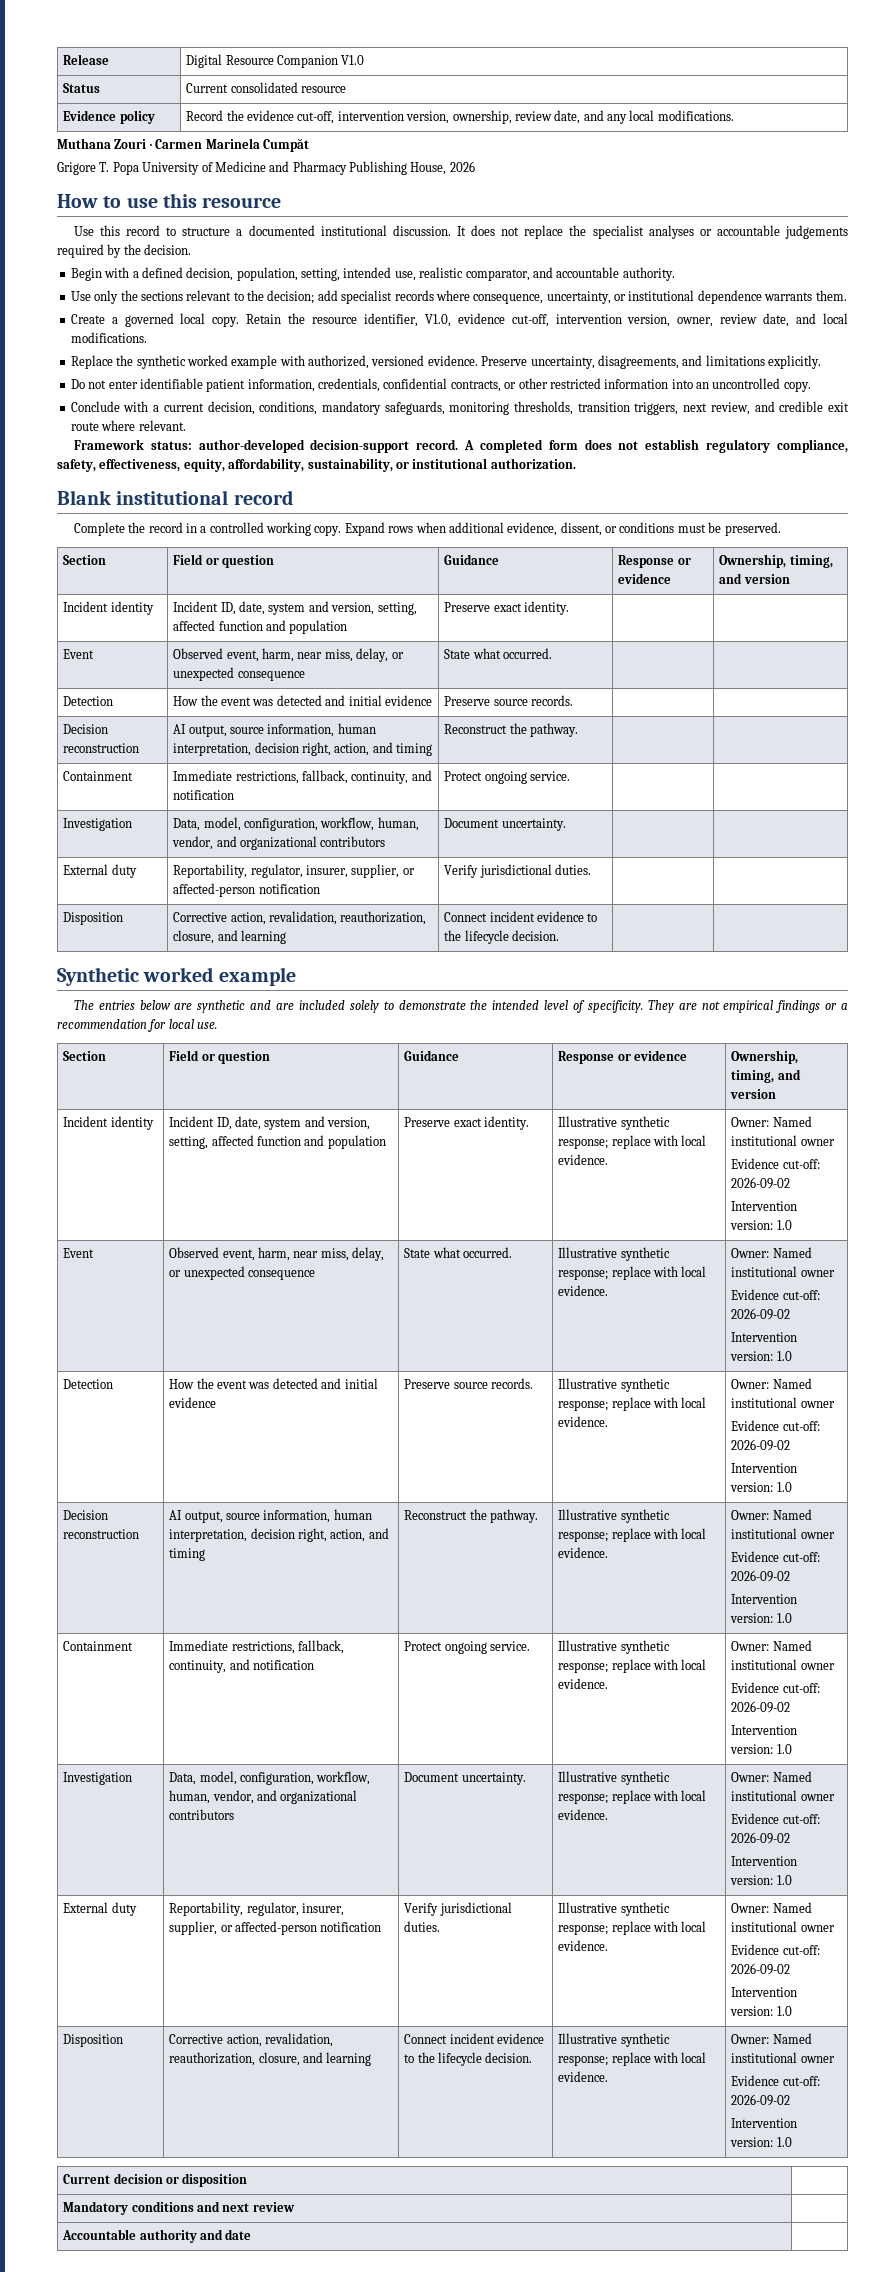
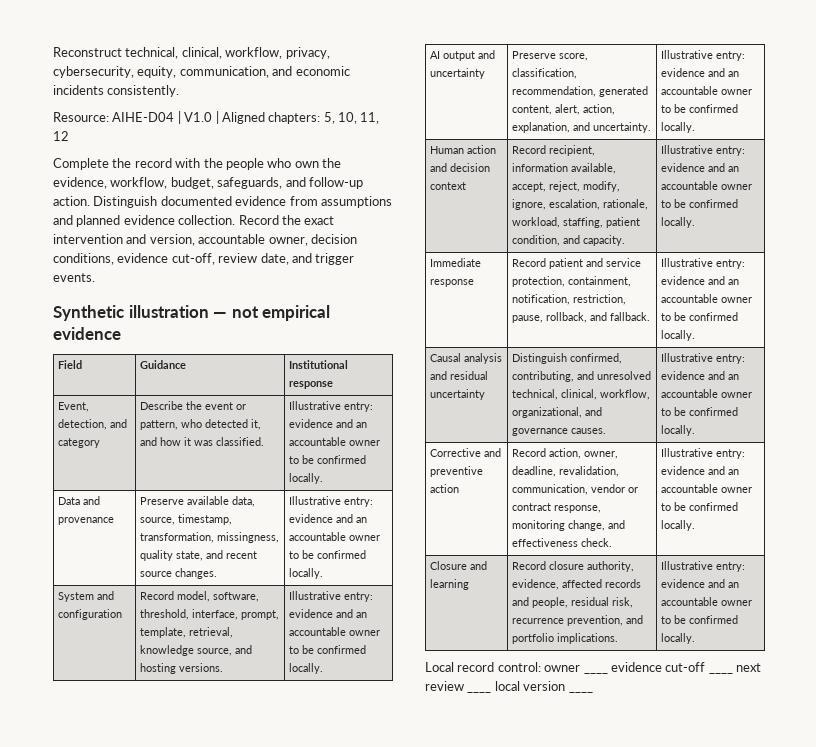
[63,54,110,65] [186,54,365,68] [63,83,101,93] [186,82,347,93] [63,110,155,124] [186,110,734,124] [57,138,309,152] [57,161,475,175] [57,193,282,208] [73,225,848,239] [57,244,192,258] [70,267,675,281] [70,290,847,304] [70,313,849,327] [70,332,147,343] [70,355,821,369] [70,378,811,392] [70,401,849,415] [70,420,186,431] [73,439,848,453] [57,458,576,472] [57,490,293,505] [73,522,781,536] [63,555,107,565] [173,554,275,568] [444,554,500,565] [618,555,691,568] [618,573,672,584] [719,554,833,568] [719,573,790,584] [63,601,154,615] [173,601,417,615] [173,620,348,634] [444,601,570,615] [63,649,95,659] [173,648,404,662] [173,667,305,681] [444,648,553,659] [63,696,114,706] [173,695,432,706] [444,695,574,706] [63,724,109,734] [63,743,140,753] [173,723,376,737] [173,742,433,756] [444,723,579,737] [63,771,134,781] [173,770,432,784] [173,790,235,800] [444,771,571,784] [63,818,133,831] [173,817,419,831] [172,836,386,850] [444,818,566,831] [63,864,137,878] [173,864,415,878] [173,883,320,897] [444,864,592,878] [63,912,124,925] [173,911,427,925] [173,930,287,944] [444,911,598,922] [444,930,560,944] [57,967,296,986] [73,1000,849,1013] [57,1019,218,1032] [63,1051,107,1061] [169,1050,271,1064] [404,1050,460,1061] [558,1050,688,1064] [731,1050,799,1064] [731,1069,801,1083] [730,1089,777,1099] [63,1116,154,1130] [169,1116,371,1130] [169,1135,386,1149] [404,1116,530,1130] [558,1116,670,1130] [558,1135,707,1149] [558,1154,609,1165] [731,1116,812,1127] [731,1135,835,1146] [731,1158,820,1169] [731,1177,791,1189] [731,1201,798,1211] [730,1220,792,1230] [63,1248,95,1258] [169,1247,385,1261] [169,1266,316,1280] [404,1247,513,1258] [558,1247,670,1261] [558,1266,707,1280] [558,1285,609,1296] [731,1247,812,1258] [731,1266,835,1277] [731,1289,820,1300] [731,1308,791,1320] [731,1332,798,1342] [730,1351,792,1361] [63,1379,114,1389] [169,1378,378,1389] [169,1397,217,1408] [404,1378,534,1389] [558,1378,670,1392] [558,1397,707,1411] [558,1416,609,1427] [731,1378,812,1389] [731,1397,835,1408] [731,1420,820,1431] [731,1439,791,1451] [731,1463,798,1473] [730,1482,792,1492] [63,1510,109,1520] [63,1529,140,1539] [169,1509,372,1523] [169,1528,389,1542] [169,1548,206,1561] [404,1509,539,1523] [558,1509,670,1523] [558,1528,707,1542] [558,1547,609,1558] [731,1509,812,1520] [731,1528,835,1539] [731,1551,820,1562] [731,1570,791,1582] [731,1594,798,1604] [730,1613,792,1623] [63,1641,134,1651] [169,1640,345,1654] [169,1659,315,1673] [404,1641,531,1654] [558,1640,670,1654] [558,1659,707,1673] [558,1678,609,1689] [731,1640,812,1651] [731,1659,835,1670] [731,1682,820,1693] [731,1701,791,1713] [731,1725,798,1735] [730,1744,792,1754] [63,1772,133,1785] [169,1771,371,1785] [169,1790,358,1804] [169,1809,235,1820] [404,1772,526,1785] [558,1771,670,1785] [558,1790,707,1804] [558,1809,609,1820] [731,1771,812,1782] [731,1790,835,1801] [731,1813,820,1824] [731,1832,791,1844] [731,1856,798,1866] [730,1875,792,1885] [63,1902,137,1916] [169,1902,345,1916] [169,1921,382,1935] [404,1902,512,1916] [404,1921,441,1932] [558,1902,670,1916] [558,1921,707,1935] [558,1940,609,1951] [731,1902,812,1913] [731,1921,835,1932] [731,1944,820,1955] [731,1963,791,1975] [731,1987,798,1997] [730,2006,792,2016] [63,2034,124,2047] [169,2033,334,2047] [169,2052,372,2066] [404,2033,545,2044] [404,2052,533,2066] [558,2033,670,2047] [558,2052,707,2066] [558,2071,609,2082] [731,2033,812,2044] [731,2052,835,2063] [731,2075,820,2086] [731,2094,791,2106] [731,2118,798,2128] [730,2137,792,2147] [63,2173,248,2187] [63,2201,295,2215] [62,2229,252,2243] Release | Digital Resource Companion V1.0 // Status | Current consolidated resource // Evidence policy | Record the evidence cut-off, intervention version, ownership, review date, and any local modifications. // Muthana Zouri · Carmen Marinela Cumpăt // Grigore T. Popa University of Medicine and Pharmacy Publishing House, 2026 // How to use this resource // Use this record to structure a documented institutional discussion. It does not replace the specialist analyses or accountable judgements required by the decision. // Begin with a defined decision, population, setting, intended use, realistic comparator, and accountable authority. // Use only the sections relevant to the decision; add specialist records where consequence, uncertainty, or institutional dependence warrants them. // Create a governed local copy. Retain the resource identifier, V1.0, evidence cut-off, intervention version, owner, review date, and local modifications. // Replace the synthetic worked example with authorized, versioned evidence. Preserve uncertainty, disagreements, and limitations explicitly. // Do not enter identifiable patient information, credentials, confidential contracts, or other restricted information into an uncontrolled copy. // Conclude with a current decision, conditions, mandatory safeguards, monitoring thresholds, transition triggers, next review, and credible exit route where relevant. // Framework status: author-developed decision-support record. A completed form does not establish regulatory compliance, safety, effectiveness, equity, affordability, sustainability, or institutional authorization. // Blank institutional record // Complete the record in a controlled working copy. Expand rows when additional evidence, dissent, or conditions must be preserved. // Section | Field or question | Guidance | Response or evidence | Ownership, timing, and version // Incident identity | Incident ID, date, system and version, setting, affected function and population | Preserve exact identity. | | // Event | Observed event, harm, near miss, delay, or unexpected consequence | State what occurred. | | // Detection | How the event was detected and initial evidence | Preserve source records. | | // Decision reconstruction | AI output, source information, human interpretation, decision right, action, and timing | Reconstruct the pathway. | | // Containment | Immediate restrictions, fallback, continuity, and notification | Protect ongoing service. | | // Investigation | Data, model, configuration, workflow, human, vendor, and organizational contributors | Document uncertainty. | | // External duty | Reportability, regulator, insurer, supplier, or affected-person notification | Verify jurisdictional duties. | | // Disposition | Corrective action, revalidation, reauthorization, closure, and learning | Connect incident evidence to the lifecycle decision. | | // Synthetic worked example // The entries below are synthetic and are included solely to demonstrate the intended level of specificity. They are not empirical findings or a recommendation for local use. // Section | Field or question | Guidance | Response or evidence | Ownership, timing, and version // Incident identity | Incident ID, date, system and version, setting, affected function and population | Preserve exact identity. | Illustrative synthetic response; replace with local evidence. | Owner: Named institutional owner // Evidence cut-off: 2026-09-02 // Intervention version: 1.0 // Event | Observed event, harm, near miss, delay, or unexpected consequence | State what occurred. | Illustrative synthetic response; replace with local evidence. | Owner: Named institutional owner // Evidence cut-off: 2026-09-02 // Intervention version: 1.0 // Detection | How the event was detected and initial evidence | Preserve source records. | Illustrative synthetic response; replace with local evidence. | Owner: Named institutional owner // Evidence cut-off: 2026-09-02 // Intervention version: 1.0 // Decision reconstruction | AI output, source information, human interpretation, decision right, action, and timing | Reconstruct the pathway. | Illustrative synthetic response; replace with local evidence. | Owner: Named institutional owner // Evidence cut-off: 2026-09-02 // Intervention version: 1.0 // Containment | Immediate restrictions, fallback, continuity, and notification | Protect ongoing service. | Illustrative synthetic response; replace with local evidence. | Owner: Named institutional owner // Evidence cut-off: 2026-09-02 // Intervention version: 1.0 // Investigation | Data, model, configuration, workflow, human, vendor, and organizational contributors | Document uncertainty. | Illustrative synthetic response; replace with local evidence. | Owner: Named institutional owner // Evidence cut-off: 2026-09-02 // Intervention version: 1.0 // External duty | Reportability, regulator, insurer, supplier, or affected-person notification | Verify jurisdictional duties. | Illustrative synthetic response; replace with local evidence. | Owner: Named institutional owner // Evidence cut-off: 2026-09-02 // Intervention version: 1.0 // Disposition | Corrective action, revalidation, reauthorization, closure, and learning | Connect incident evidence to the lifecycle decision. | Illustrative synthetic response; replace with local evidence. | Owner: Named institutional owner // Evidence cut-off: 2026-09-02 // Intervention version: 1.0 // Current decision or disposition | // Mandatory conditions and next review | // Accountable authority and date | -> [53,47,330,59] [53,66,350,78] [53,85,180,97] [53,111,380,124] [53,131,69,141] [53,158,341,170] [53,177,363,189] [53,196,392,208] [53,215,335,227] [53,234,357,246] [53,253,355,265] [53,273,95,282] [53,305,331,321] [53,327,121,340] [58,360,83,369] [140,360,187,369] [289,360,349,369] [289,381,334,389] [58,402,90,412] [58,419,128,430] [58,438,101,448] [140,401,247,410] [140,419,262,430] [140,437,265,446] [289,401,374,412] [289,419,368,428] [289,437,381,446] [289,455,367,464] [289,473,324,484] [58,496,101,505] [58,517,115,525] [140,496,256,507] [140,514,233,525] [140,532,280,543] [140,550,258,561] [140,568,218,579] [289,496,374,507] [289,514,368,523] [289,532,381,541] [289,550,367,559] [289,568,324,579] [58,591,115,602] [58,609,123,620] [140,591,260,602] [140,609,280,620] [140,627,234,638] [140,645,253,656] [140,663,224,674] [289,591,374,602] [289,609,368,618] [289,627,381,636] [289,645,367,654] [289,663,324,674] [430,50,496,61] [430,68,486,79] [512,51,589,61] [512,68,578,79] [512,86,649,97] [512,104,616,115] [512,122,652,133] [661,50,746,61] [661,68,740,77] [661,86,753,95] [661,104,739,113] [661,122,696,133] [430,145,497,154] [430,163,491,172] [430,182,467,190] [512,145,596,156] [512,163,617,174] [512,181,621,192] [512,199,649,210] [512,217,641,228] [512,235,626,246] [661,145,746,156] [661,163,740,172] [661,181,753,190] [661,199,739,208] [661,217,696,228] [430,258,482,267] [430,279,475,287] [512,258,642,269] [512,276,632,287] [512,294,627,305] [512,312,651,323] [661,258,746,269] [661,276,740,285] [661,294,753,303] [661,312,739,321] [661,330,696,341] [430,353,503,364] [430,371,489,380] [430,389,486,400] [512,353,623,364] [512,371,652,382] [512,389,651,400] [512,407,603,418] [512,428,607,436] [661,353,746,364] [661,371,740,380] [661,389,753,398] [661,407,739,416] [661,425,696,436] [430,448,502,457] [430,466,484,477] [430,484,460,493] [512,448,619,459] [512,466,620,477] [512,484,639,495] [512,503,602,513] [512,520,626,531] [512,538,613,547] [661,448,746,459] [661,466,740,475] [661,484,753,493] [661,502,739,511] [661,520,696,531] [430,561,488,570] [430,579,470,590] [512,561,635,572] [512,579,642,590] [512,597,634,608] [512,615,644,626] [512,633,619,644] [661,561,746,572] [661,579,740,588] [661,597,753,606] [661,615,739,624] [661,633,696,644] [425,662,581,672] [583,672,608,674] [610,662,706,672] [708,672,733,674] [736,663,761,672] [425,681,464,691] [467,691,492,693] [494,681,566,691] [568,691,593,693] Reconstruct technical, clinical, workflow, privacy, cybersecurity, equity, communication, and economic incidents consistently. // Resource: AIHE-D04 | V1.0 | Aligned chapters: 5, 10, 11, 12 // Complete the record with the people who own the evidence, workflow, budget, safeguards, and follow-up action. Distinguish documented evidence from assumptions and planned evidence collection. Record the exact intervention and version, accountable owner, decision conditions, evidence cut-off, review date, and trigger events. // Synthetic illustration — not empirical evidence // Field | Guidance | Institutional response // Event, detection, and category | Describe the event or pattern, who detected it, and how it was classified. | Illustrative entry: evidence and an accountable owner to be confirmed locally. // Data and provenance | Preserve available data, source, timestamp, transformation, missingness, quality state, and recent source changes. | Illustrative entry: evidence and an accountable owner to be confirmed locally. // System and configuration | Record model, software, threshold, interface, prompt, template, retrieval, knowledge source, and hosting versions. | Illustrative entry: evidence and an accountable owner to be confirmed locally. // AI output and uncertainty | Preserve score, classification, recommendation, generated content, alert, action, explanation, and uncertainty. | Illustrative entry: evidence and an accountable owner to be confirmed locally. // Human action and decision context | Record recipient, information available, accept, reject, modify, ignore, escalation, rationale, workload, staffing, patient condition, and capacity. | Illustrative entry: evidence and an accountable owner to be confirmed locally. // Immediate response | Record patient and service protection, containment, notification, restriction, pause, rollback, and fallback. | Illustrative entry: evidence and an accountable owner to be confirmed locally. // Causal analysis and residual uncertainty | Distinguish confirmed, contributing, and unresolved technical, clinical, workflow, organizational, and governance causes. | Illustrative entry: evidence and an accountable owner to be confirmed locally. // Corrective and preventive action | Record action, owner, deadline, revalidation, communication, vendor or contract response, monitoring change, and effectiveness check. | Illustrative entry: evidence and an accountable owner to be confirmed locally. // Closure and learning | Record closure authority, evidence, affected records and people, residual risk, recurrence prevention, and portfolio implications. | Illustrative entry: evidence and an accountable owner to be confirmed locally. // Local record control: owner ____ evidence cut-off ____ next review ____ local version ____

